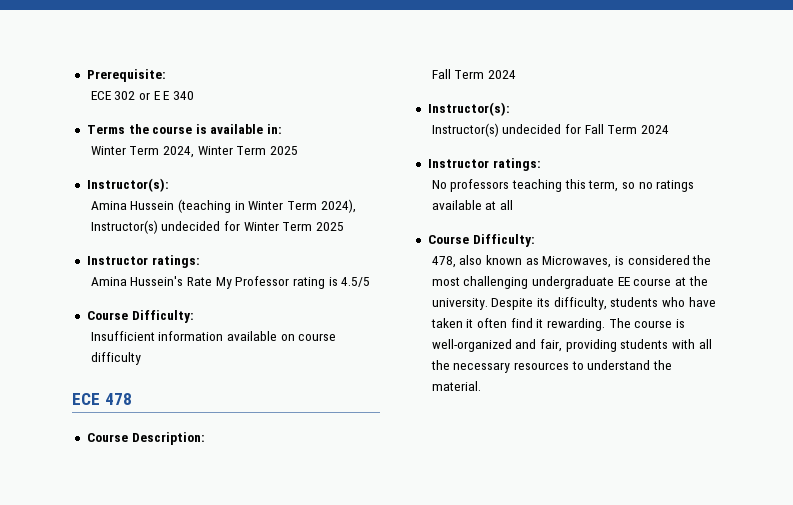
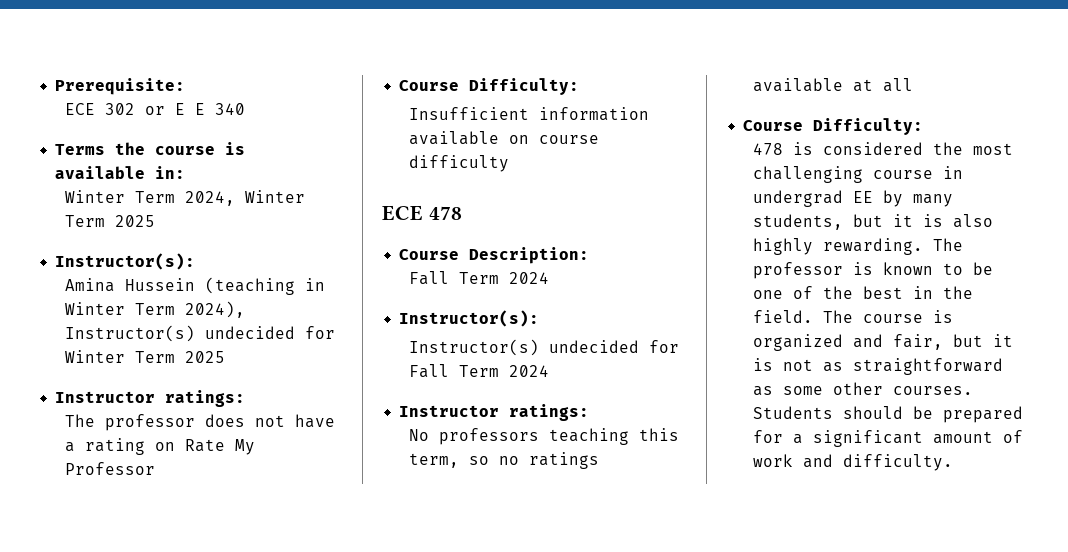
[90,276,184,286] Amina Hussein's -> [65,414,336,431] [65,438,176,455] The professor does not have a rating on
[293,277,371,289] rating is 4.5/5 -> (156, 468) none
[431,255,612,268] 478, also known as Microwaves, -> [753,143,784,155] 478
[532,276,708,289] [431,297,716,310] [430,318,606,331] undergraduate EE course at the university. Despite its difficulty, students who have taken it often find it rewarding. -> [873,166,964,179] [753,190,954,207] [753,214,994,230] [753,238,964,255] [753,262,994,279] [753,286,974,299] [753,310,814,323] course in undergrad EE by many students, but it is also highly rewarding. The professor is known to be one of the best in the field.
[431,339,512,352] well-organized -> [753,334,844,351] organized
[565,339,712,352] [430,360,673,373] [431,381,481,391] providing students with all the necessary resources to understand the material. -> [953,334,1014,347] [753,358,1004,375] [753,382,974,396] [753,406,1024,423] [753,430,1024,447] [753,454,954,471] but it is not as straightforward as some other courses. Students should be prepared for a significant amount of work and difficulty.

